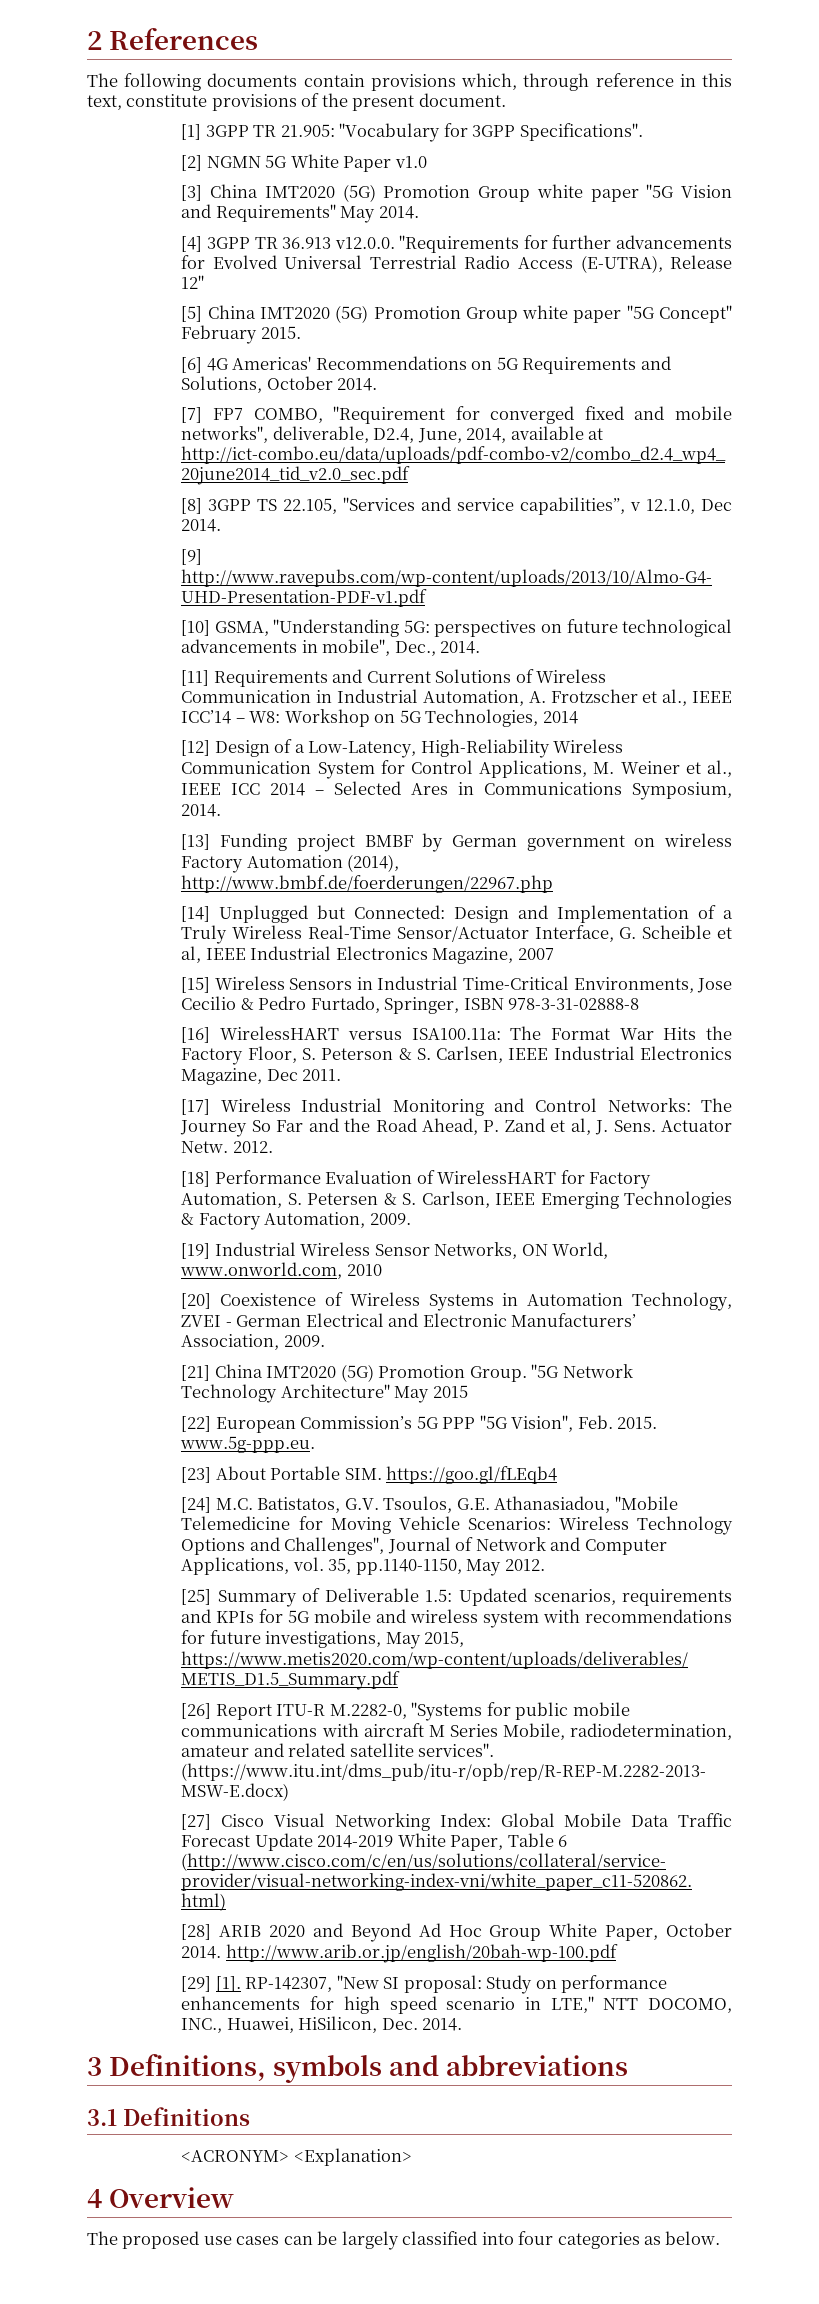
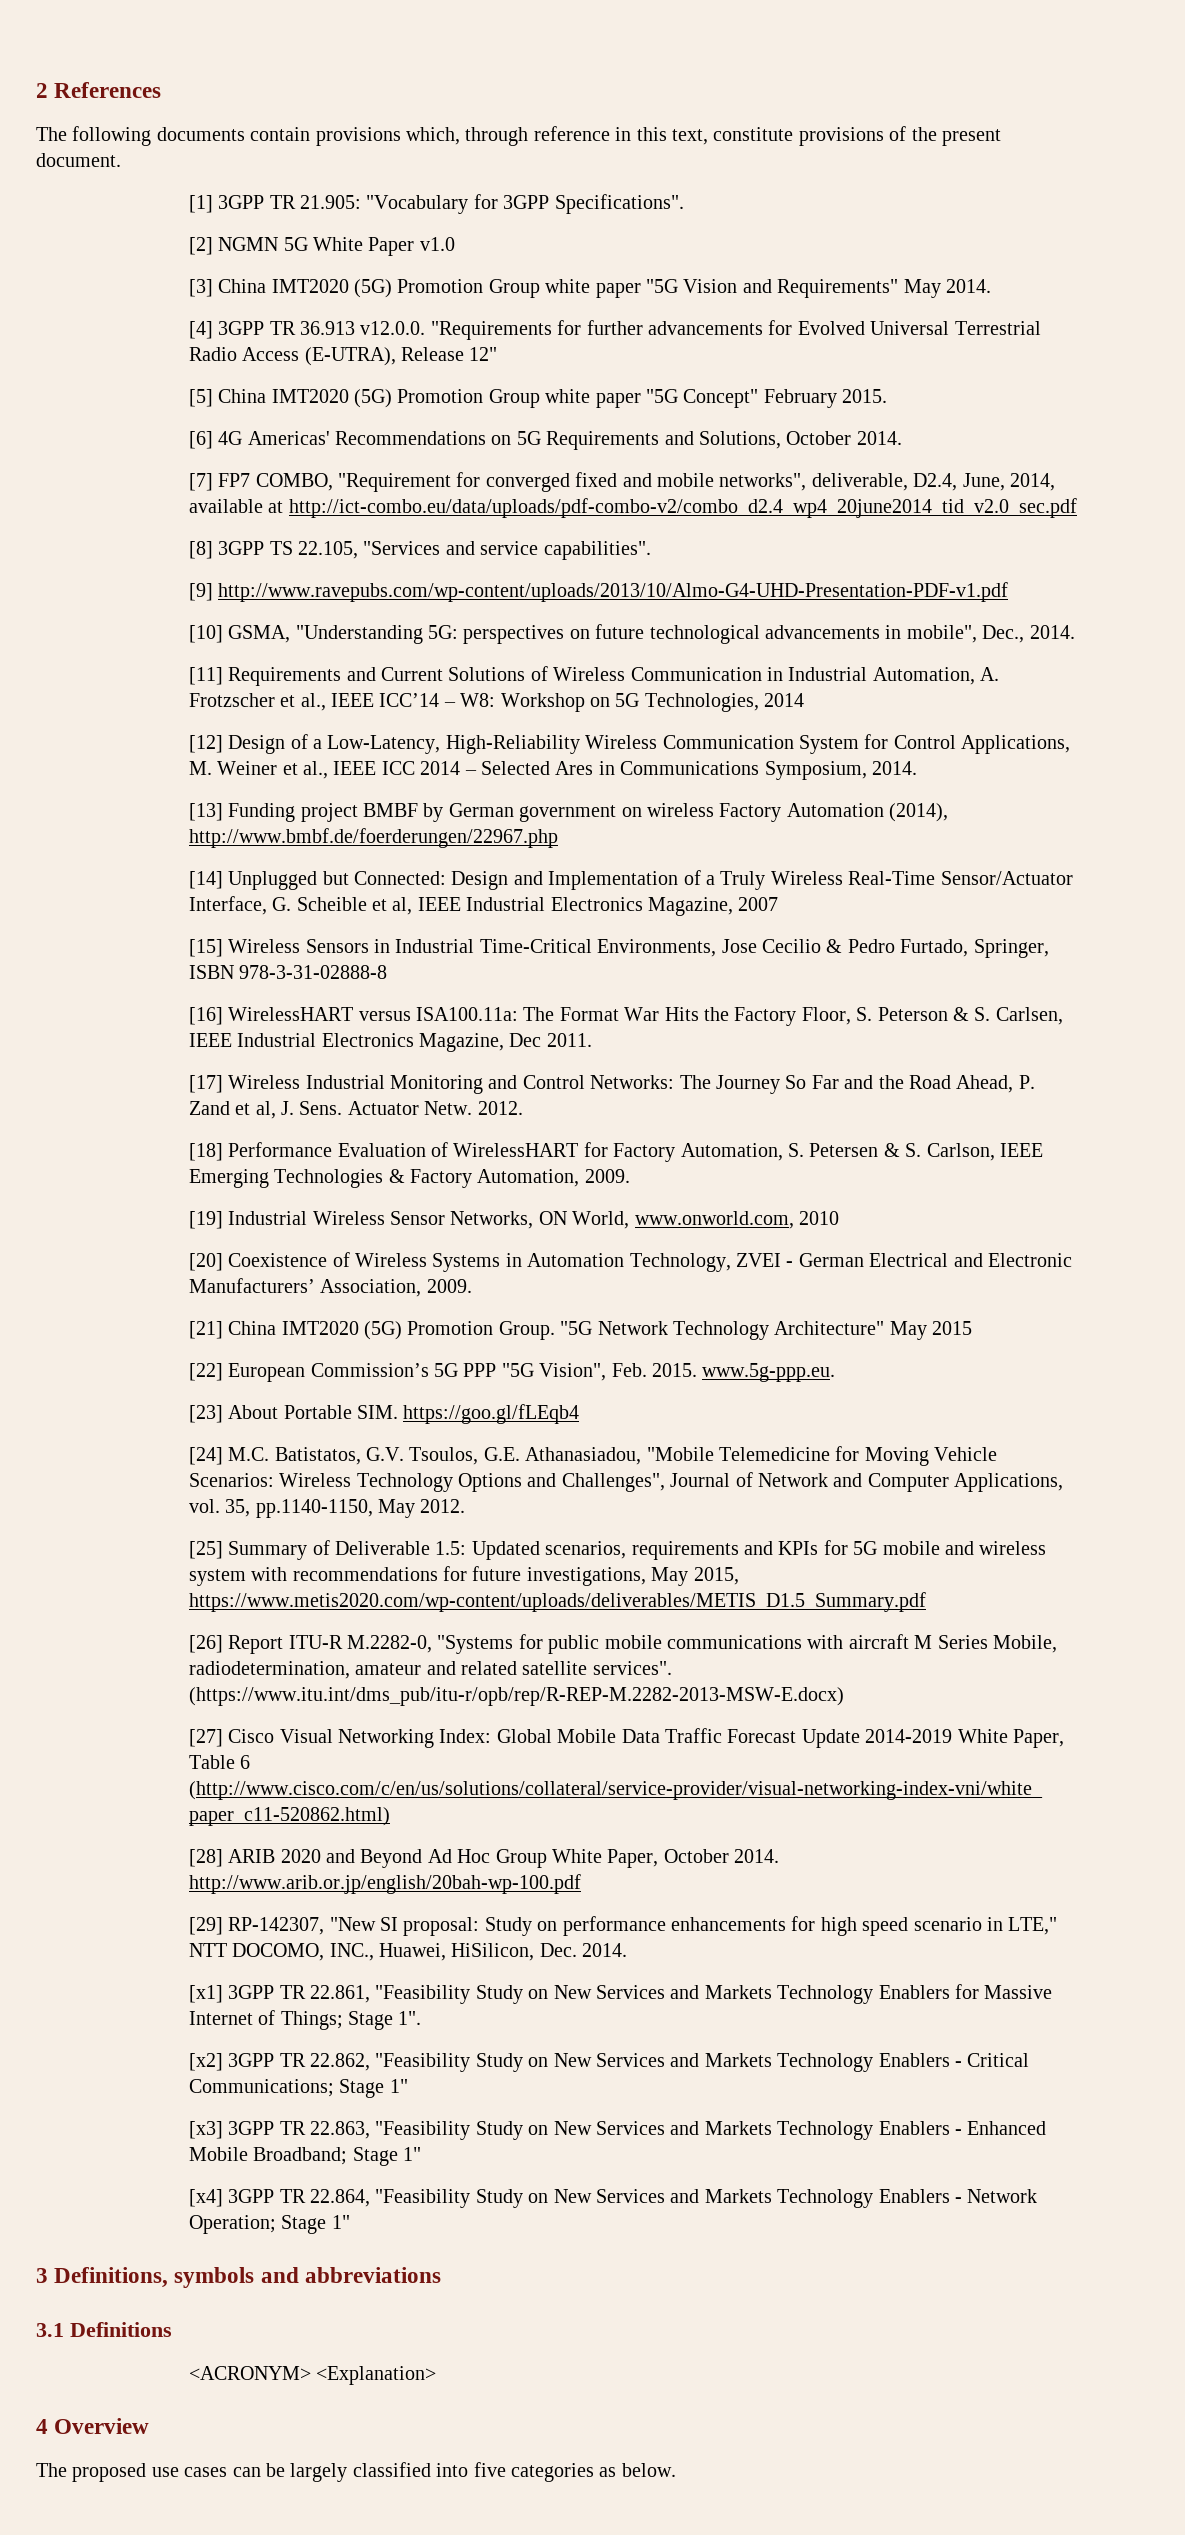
[520,497,732,515] [181,519,222,532] capabilities”, v 12.1.0, Dec 2014. -> [543,541,651,560] capabilities".
[215,1976,241,1992] [1]. -> (223, 1926) none
(463, 2024) none -> [188,1984,1053,2004] [188,2010,422,2030] [188,2053,1030,2072] [188,2079,408,2098] [188,2121,1047,2140] [188,2147,421,2166] [188,2189,1038,2208] [188,2215,350,2234] // [x1] 3GPP TR 22.861, "Feasibility Study on New Services and Markets Technology Enablers for Massive Internet of Things; Stage 1". // [x2] 3GPP TR 22.862, "Feasibility Study on New Services and Markets Technology Enablers - Critical Communications; Stage 1" // [x3] 3GPP TR 22.863, "Feasibility Study on New Services and Markets Technology Enablers - Enhanced Mobile Broadband; Stage 1" // [x4] 3GPP TR 22.864, "Feasibility Study on New Services and Markets Technology Enablers - Network Operation; Stage 1"
[518,2231,554,2245] four -> [473,2462,506,2477] five

